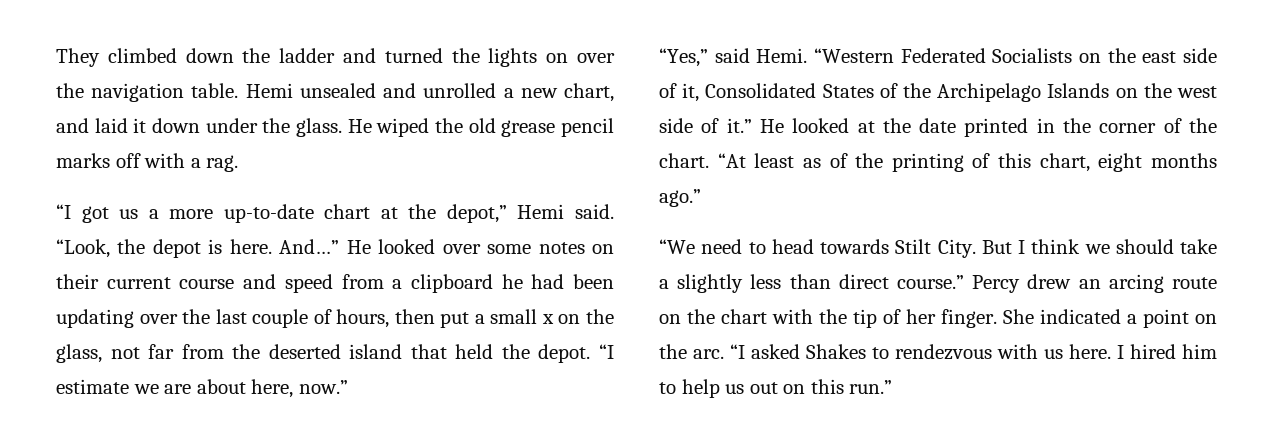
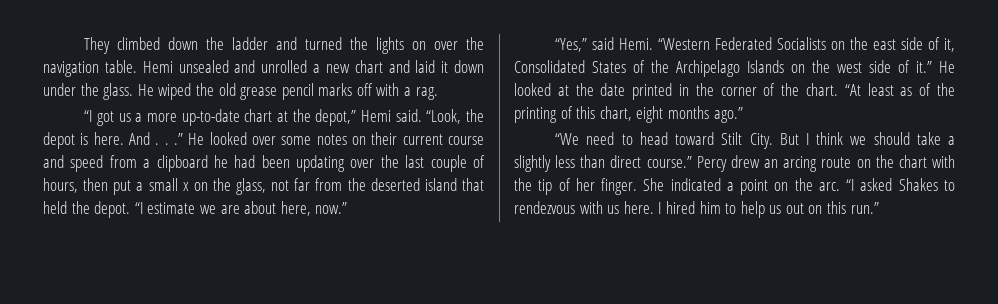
[564,83,614,102] chart, -> [354,60,383,73] chart
[279,239,340,254] And…” -> [129,132,183,145] And . . .”
[820,239,889,254] towards -> [675,132,715,145] toward

